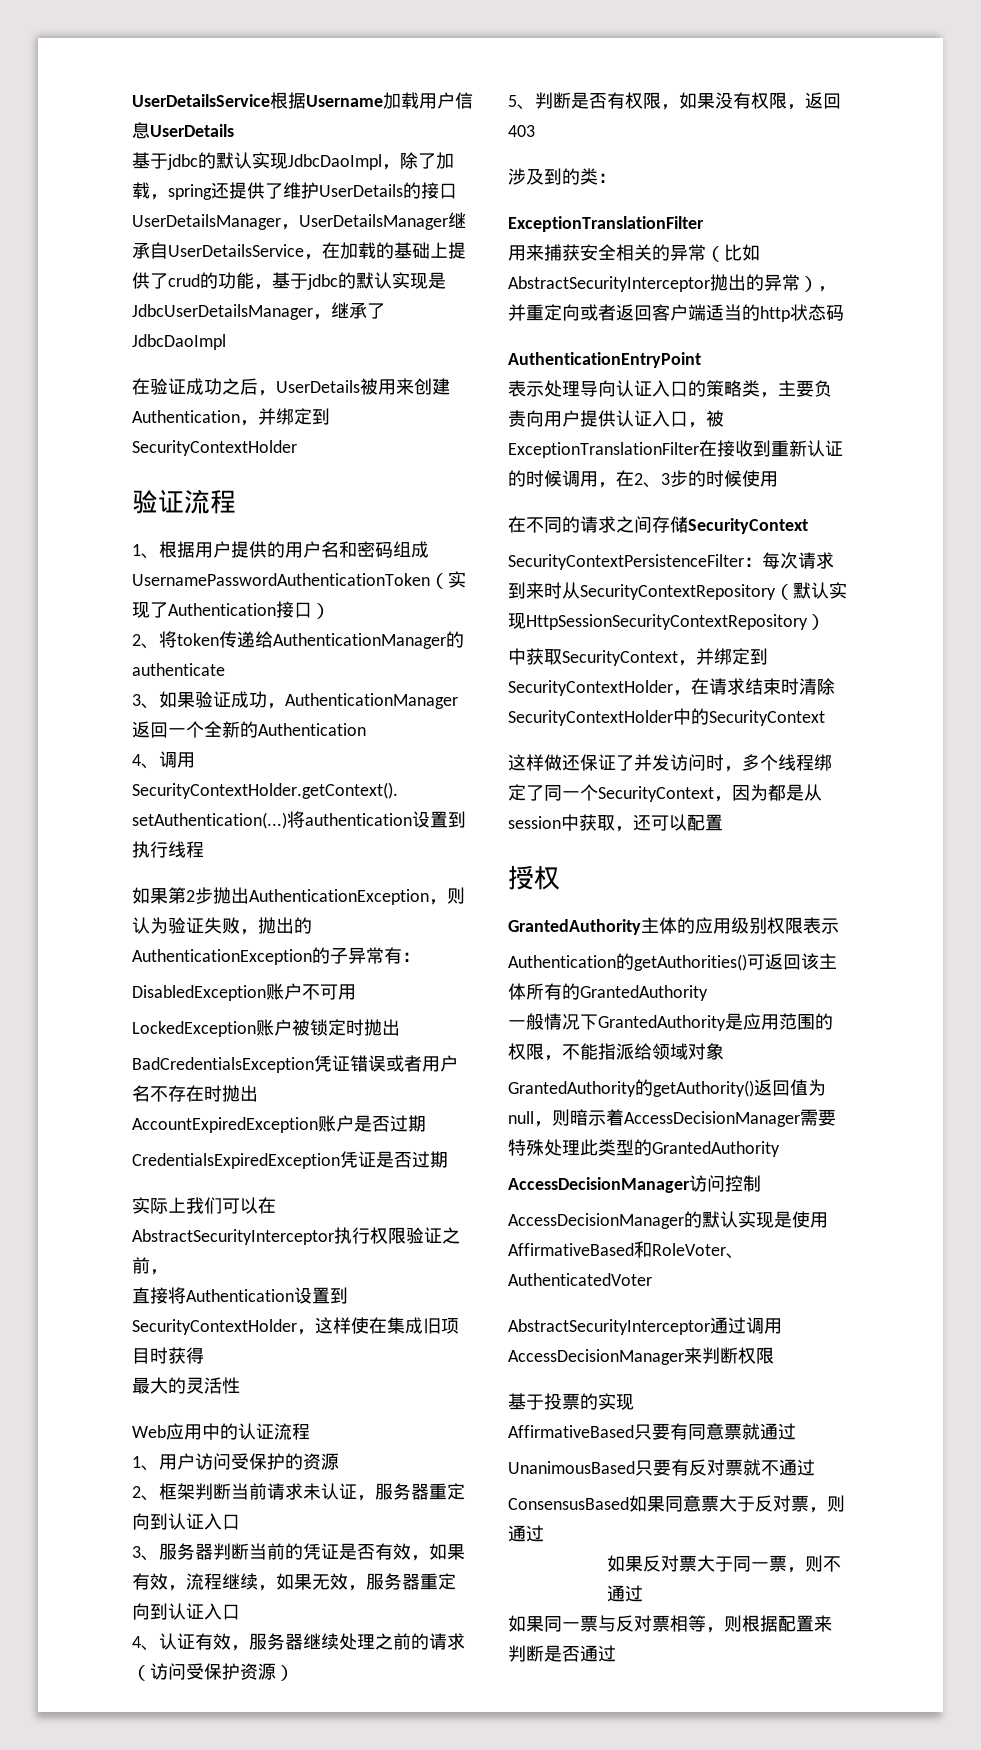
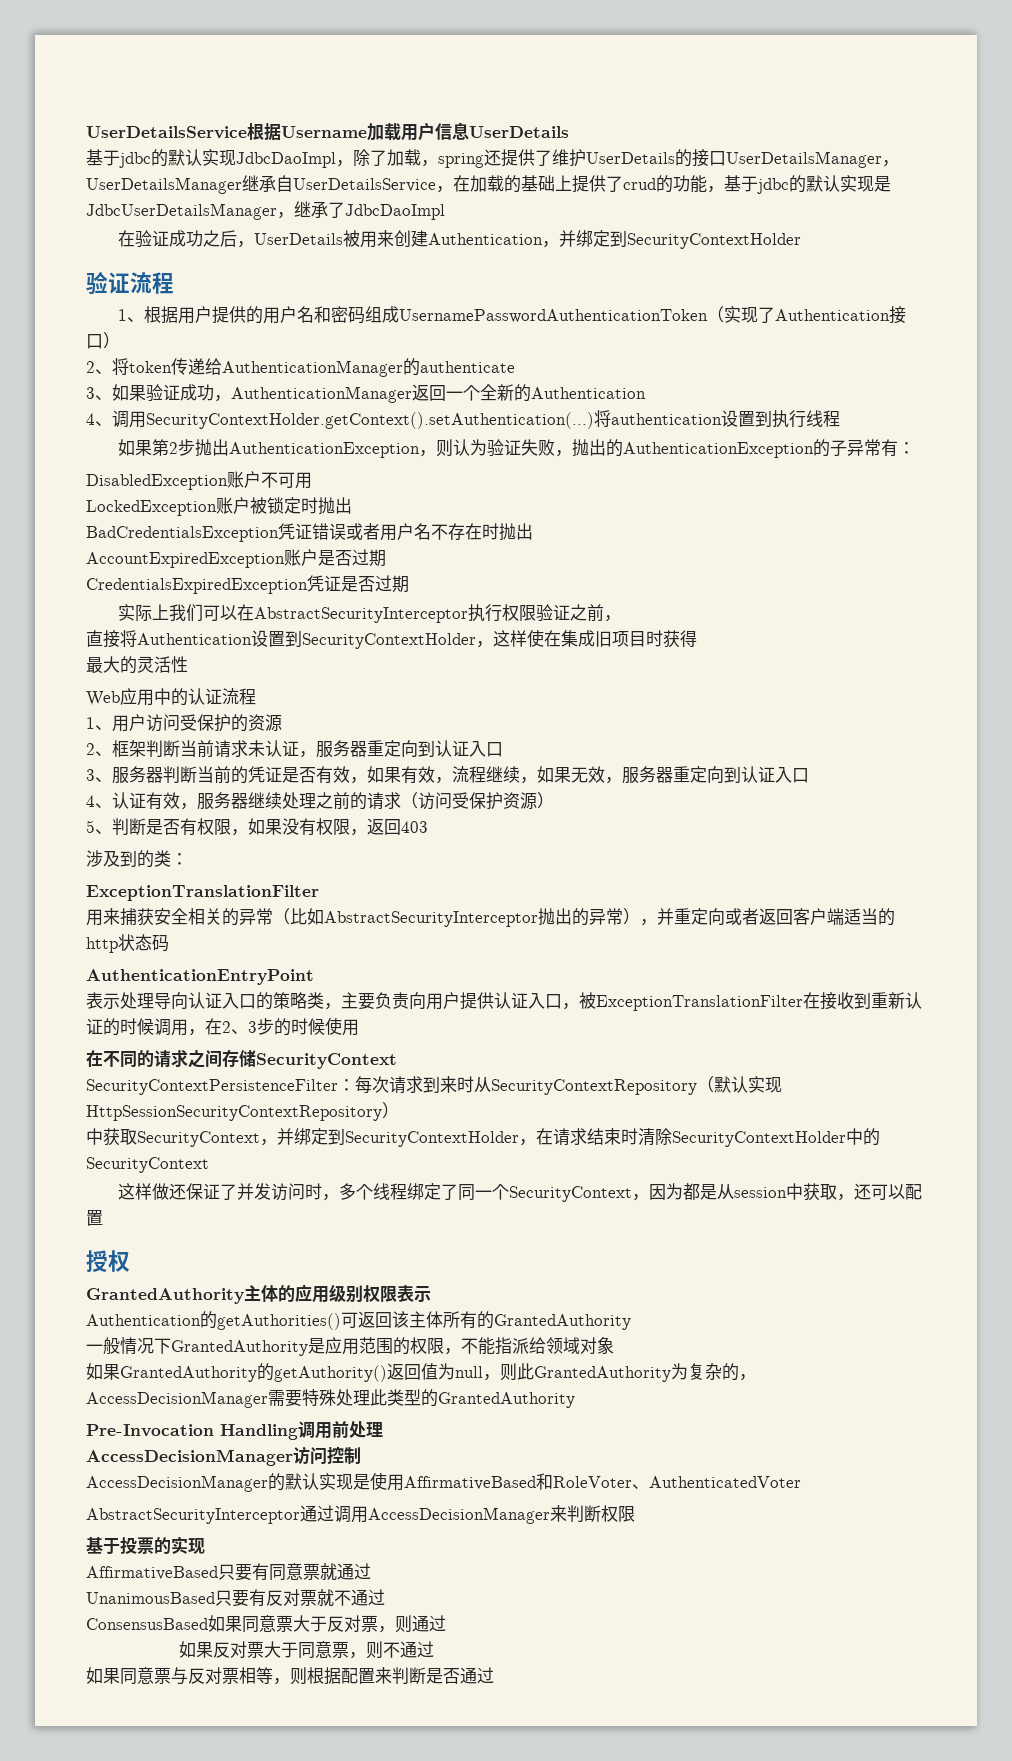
(724, 1051) none -> [86,1363,120,1380] 如果
[570,1109,624,1126] 暗示着 -> [517,1363,756,1382] 此GrantedAuthority为复杂的，
(780, 1149) none -> [86,1421,383,1440] // Pre-Invocation Handling调用前处理
[751,1562,770,1570] 一 -> [314,1641,332,1658] 意
[562,1622,580,1630] 一 -> [137,1667,154,1684] 意

